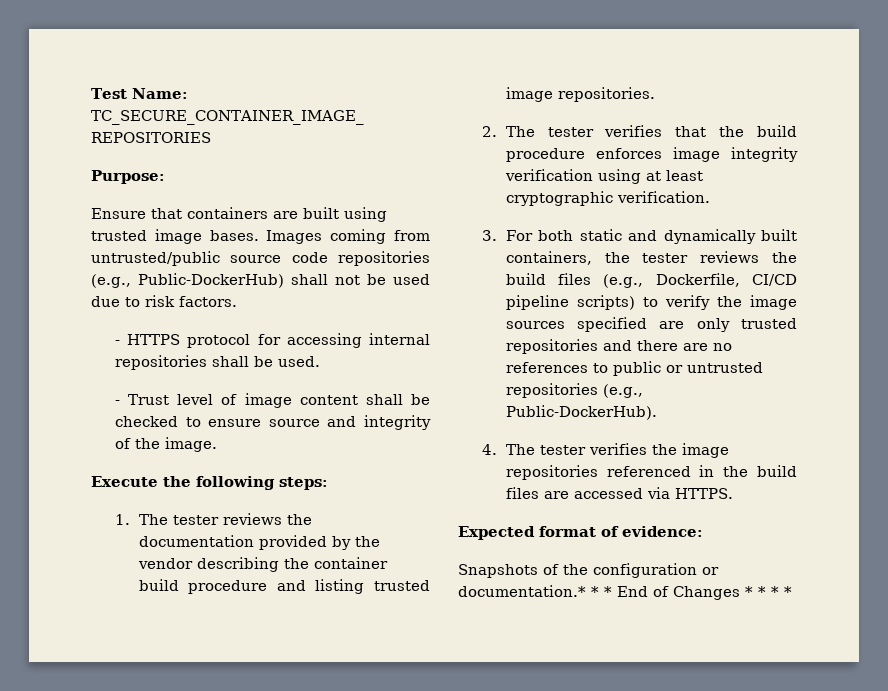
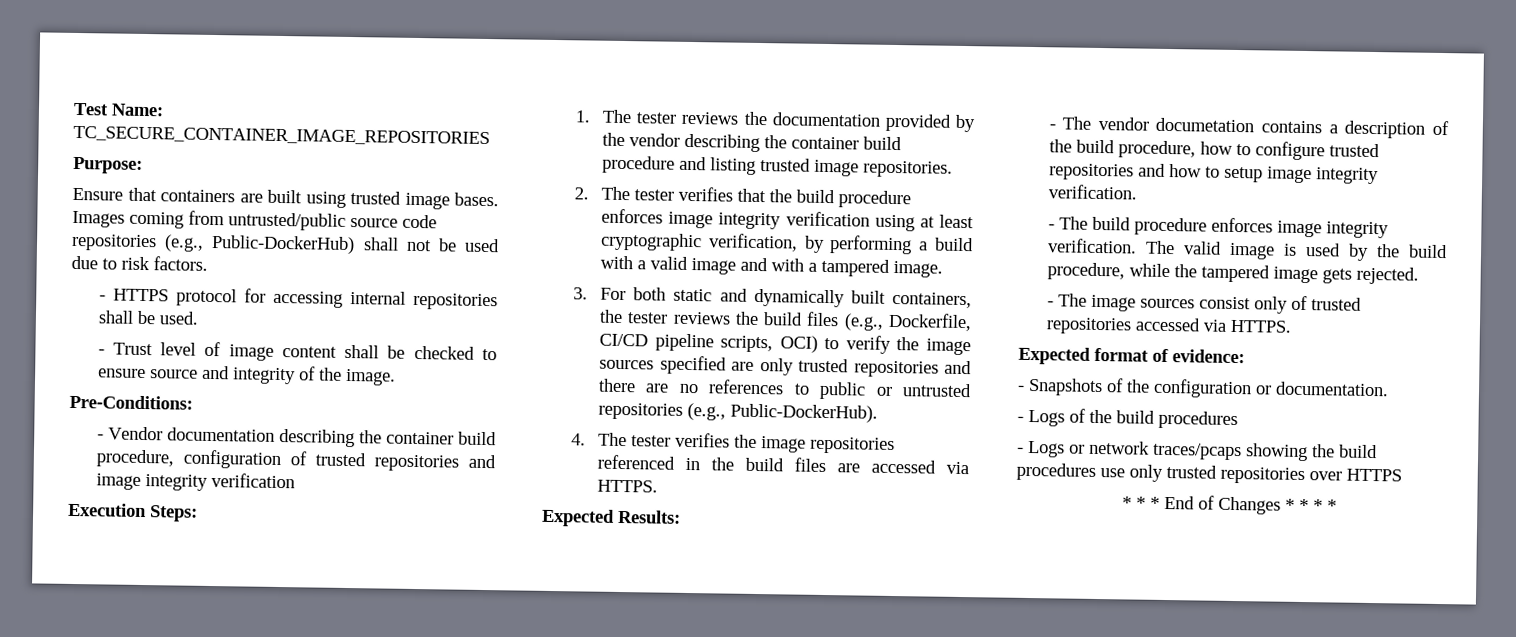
[91,476,328,490] Execute the following steps: -> [69,394,193,410] [96,426,498,448] [95,449,496,472] [95,472,295,491] [68,502,198,522] Pre-Conditions: // - Vendor documentation describing the container build procedure, configuration of trusted repositories and image integrity verification // Execution Steps:
[616,191,710,203] verification. -> [707,233,974,255] [600,255,944,278] verification, by performing a build with a valid image and with a tampered image.
[576,295,635,310] scripts) -> [720,335,818,353] scripts, OCI)
(733, 493) none -> [541,508,681,527] [1048,116,1449,139] [1048,139,1380,161] [1048,163,1379,185] [1047,184,1137,200] [1047,216,1389,239] [1047,238,1448,261] [1046,262,1419,285] [1046,293,1362,314] [1045,317,1292,335] // Expected Results: // - The vendor documetation contains a description of the build procedure, how to configure trusted repositories and how to setup image integrity verification. // - The build procedure enforces image integrity verification. The valid image is used by the build procedure, while the tampered image gets rejected. // - The image sources consist only of trusted repositories accessed via HTTPS.
(703, 531) none -> [1017,385,1025,391] -
[458,585,586,597] documentation.* -> [1275,381,1389,397] [1017,408,1238,430] [1017,440,1378,462] [1016,462,1402,485] [1122,496,1132,509] documentation. // - Logs of the build procedures // - Logs or network traces/pcaps showing the build procedures use only trusted repositories over HTTPS // *

